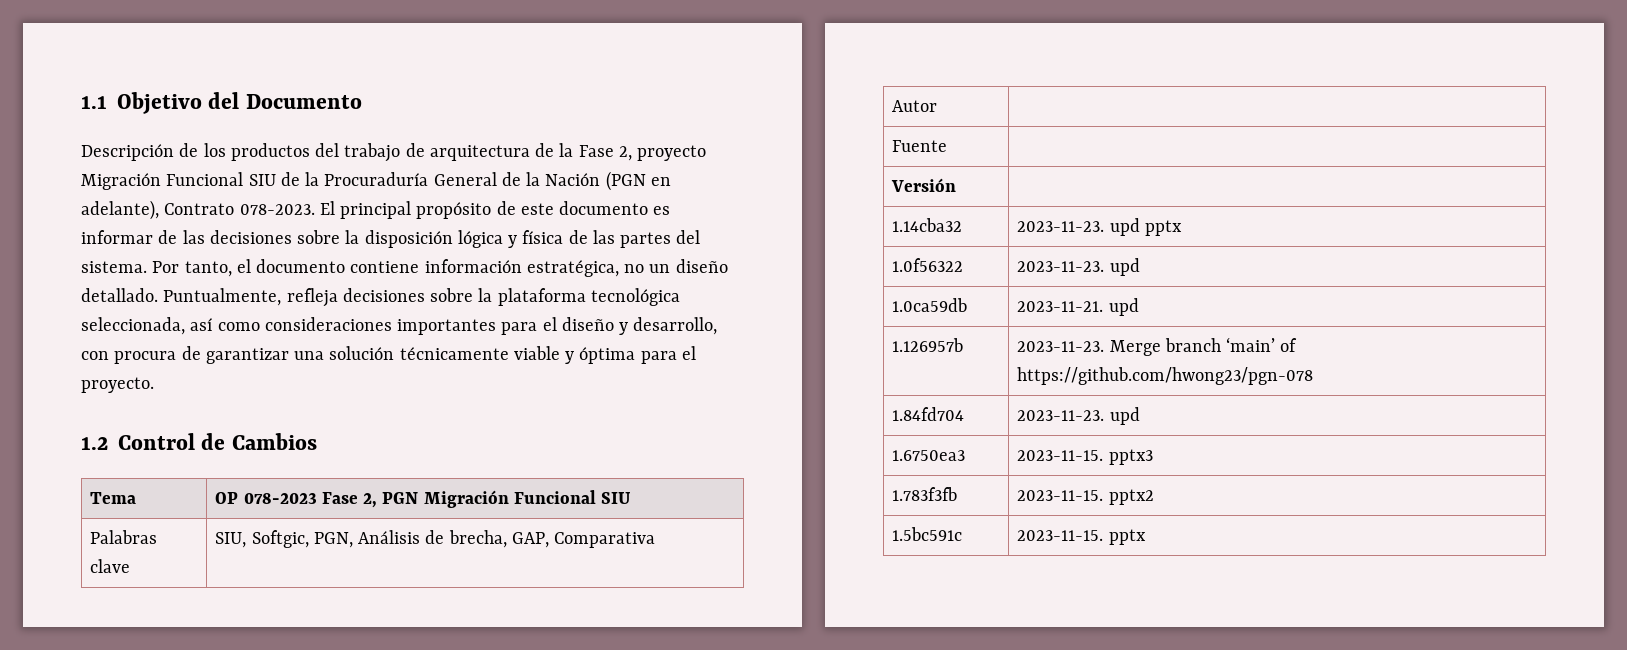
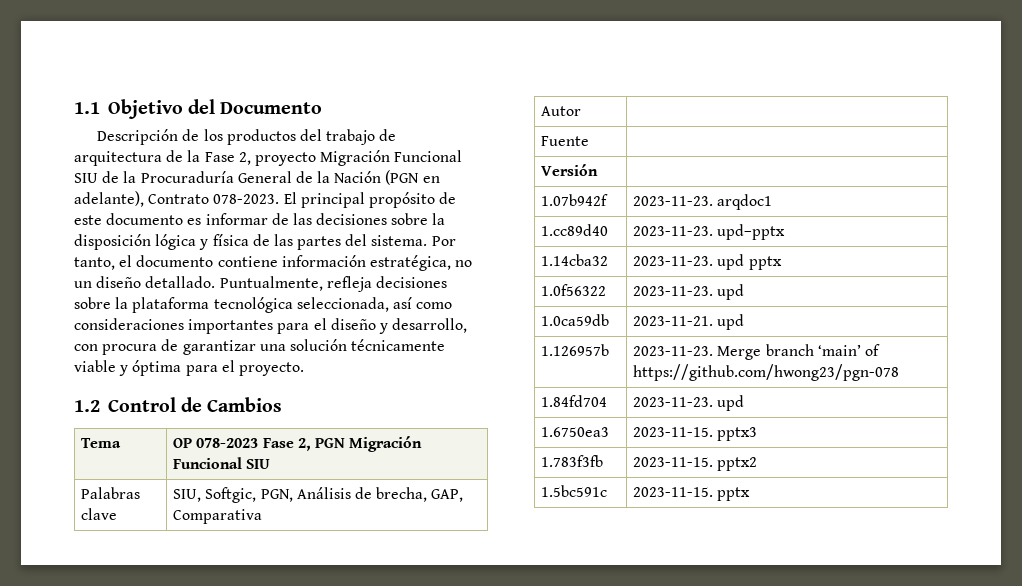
(957, 185) none -> [541,194,609,206] [633,194,773,210] [541,224,609,236] [633,224,786,240] // 1.07b942f | 2023-11-23. arqdoc1 // 1.cc89d40 | 2023-11-23. upd–pptx

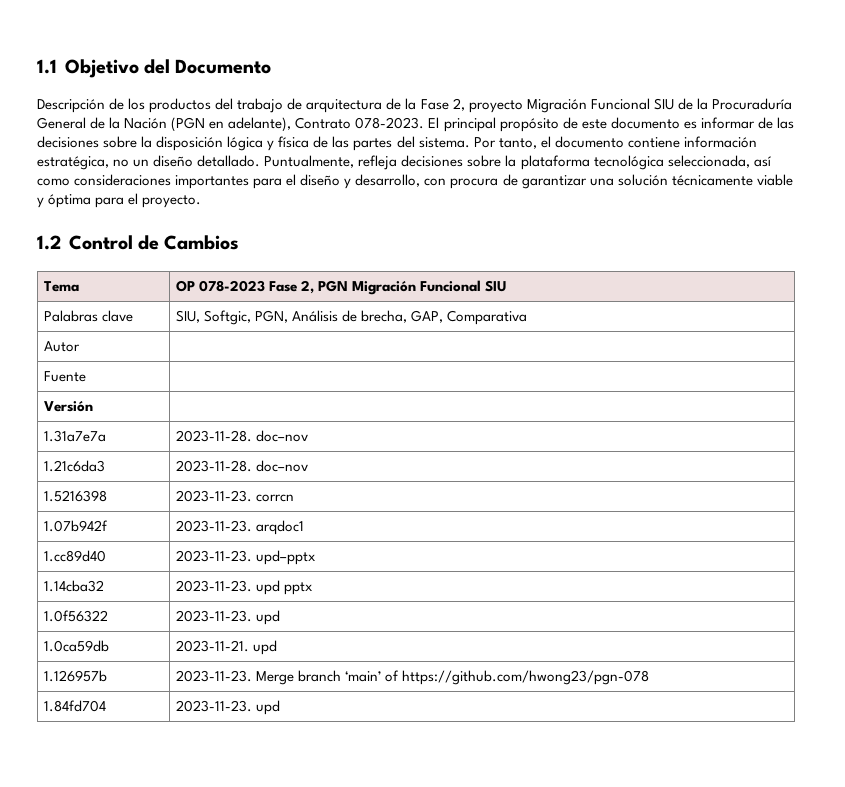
(599, 170) none -> [43,430,106,442] [175,430,308,442] [43,460,105,472] [175,460,308,472] [43,490,107,502] [175,490,294,502] // 1.31a7e7a | 2023-11-28. doc–nov // 1.21c6da3 | 2023-11-28. doc–nov // 1.5216398 | 2023-11-23. corrcn
[541,427,610,437] [633,427,758,441] [541,455,604,467] [633,457,758,471] [541,485,608,497] [633,487,751,501] // 1.6750ea3 | 2023-11-15. pptx3 // 1.783f3fb | 2023-11-15. pptx2 // 1.5bc591c | 2023-11-15. pptx -> (280, 707) none

